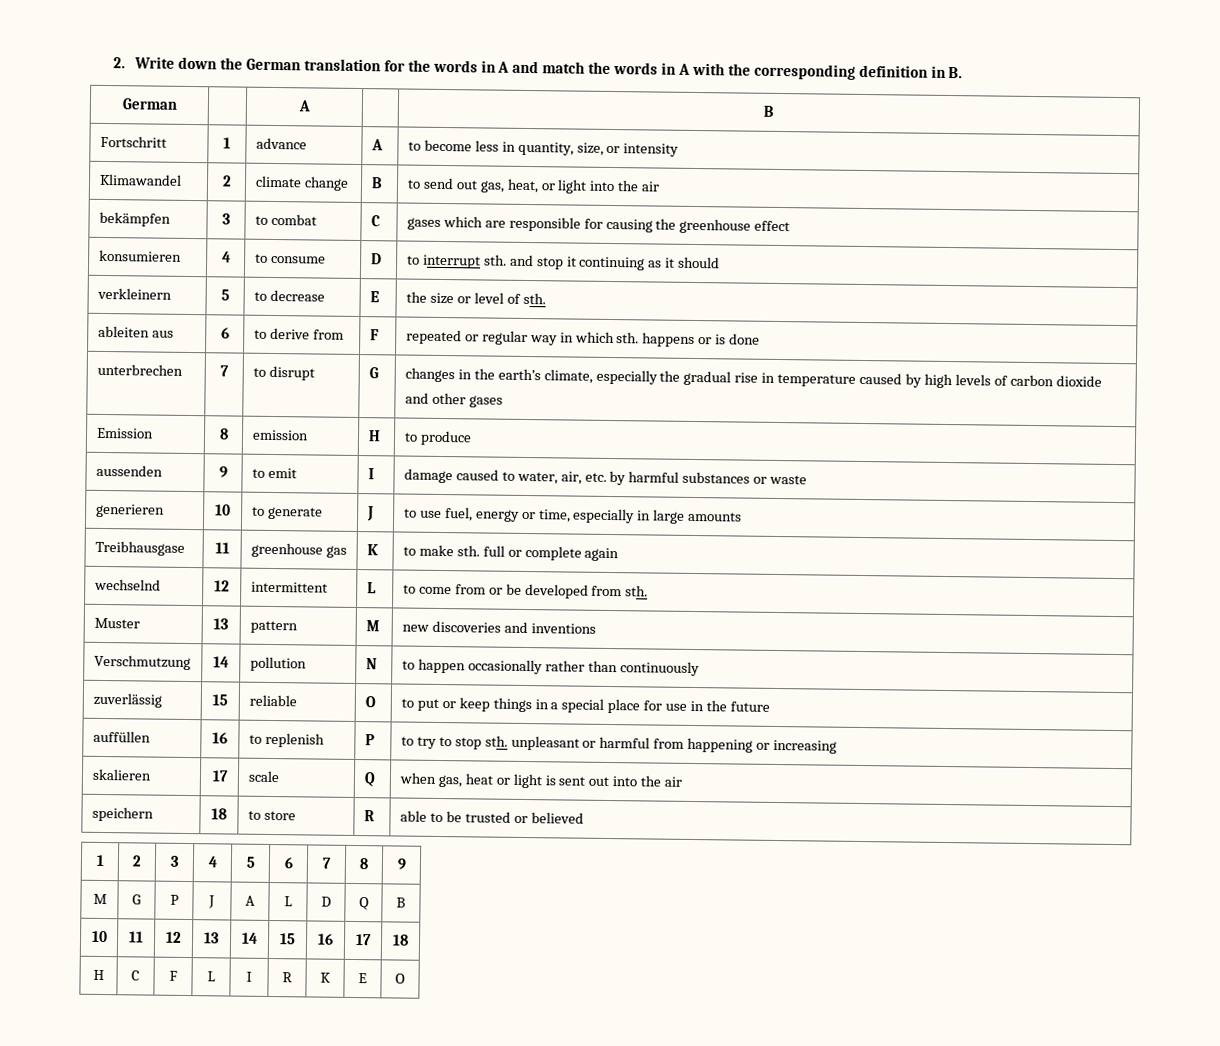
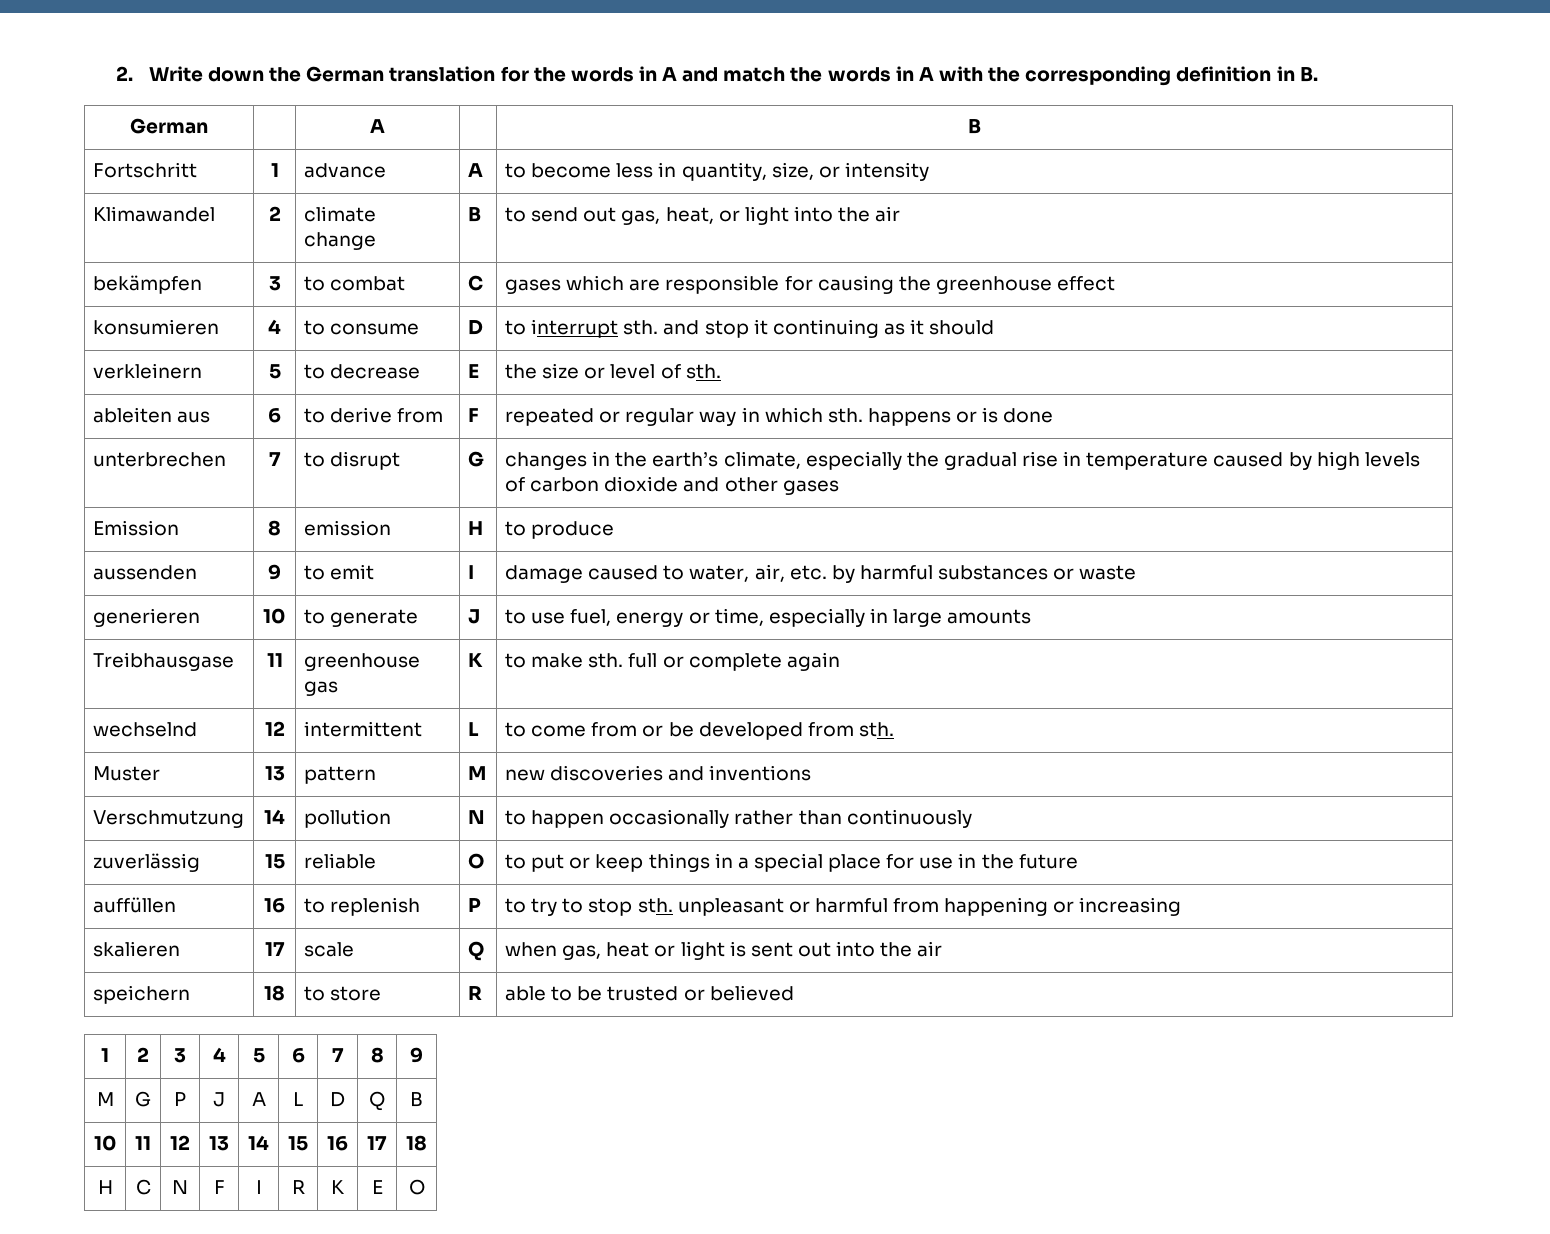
[168,970,178,981] [206,971,216,982] | F | L -> [172,1180,188,1194] [213,1180,225,1194] | N | F

